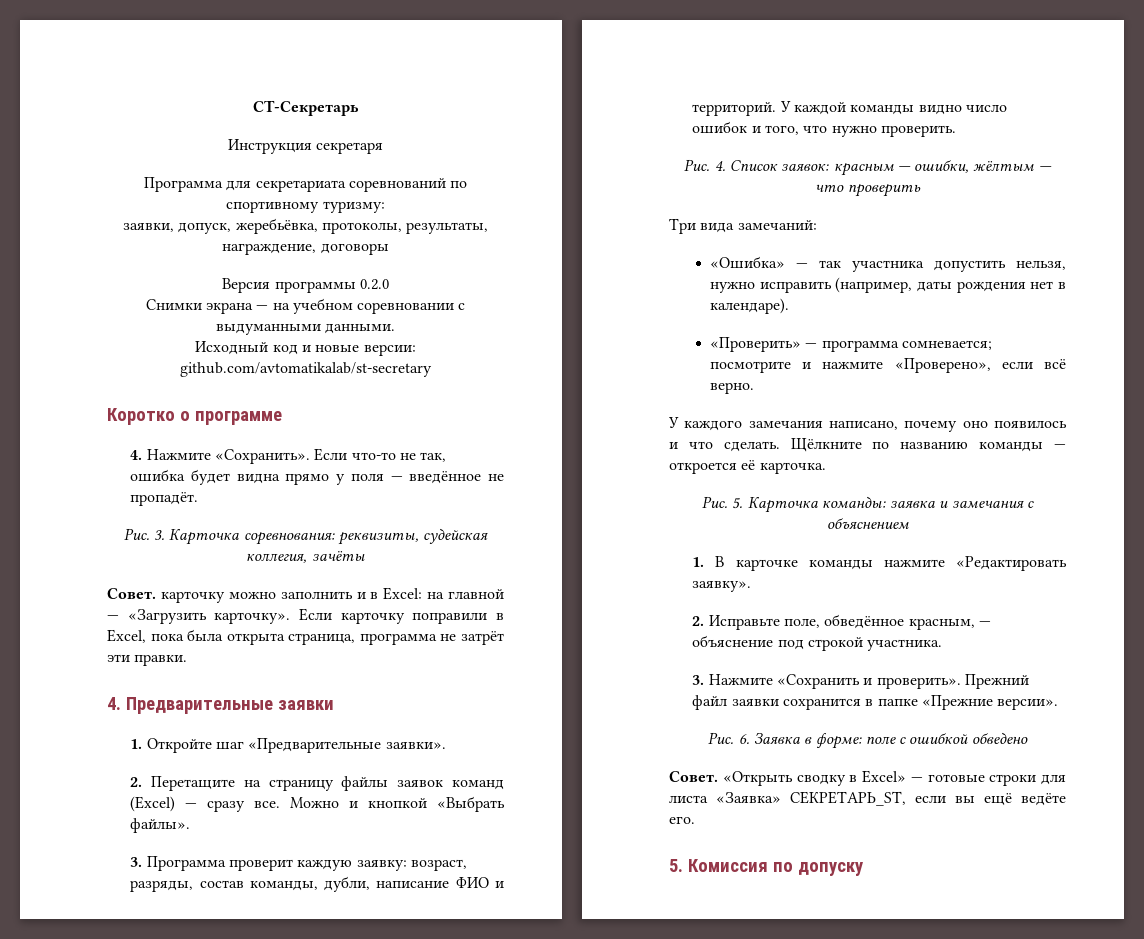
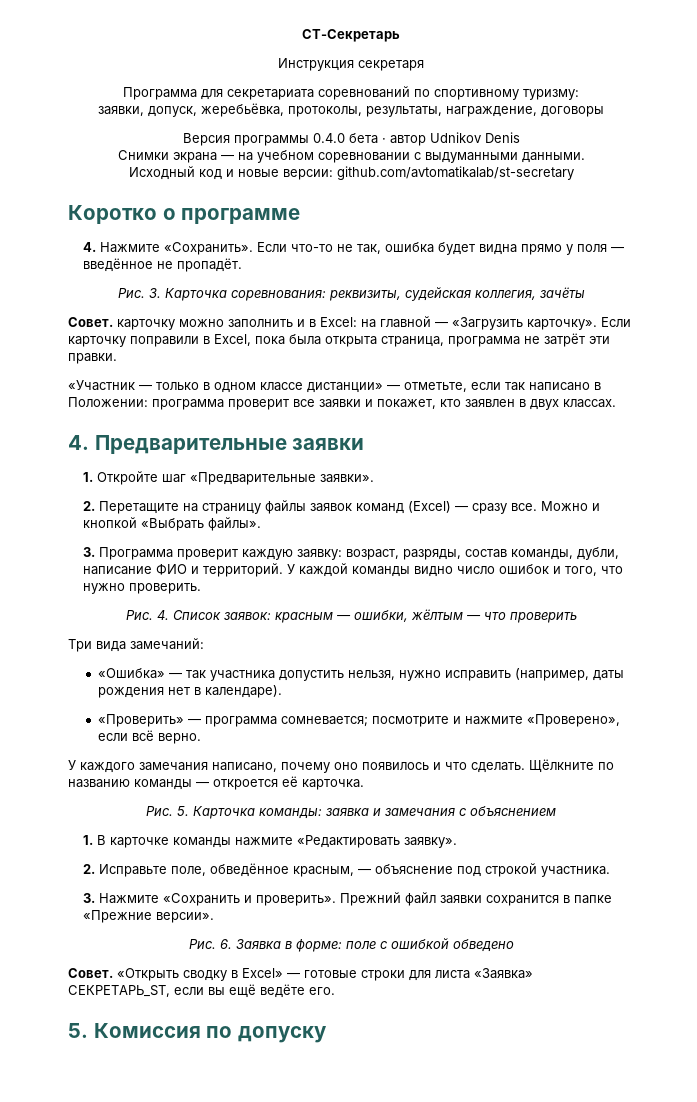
[359,279,389,290] 0.2.0 -> [312,132,520,146] 0.4.0 бета · автор Udnikov Denis
(188, 660) none -> [68,380,601,393] [68,397,616,410] // «Участник — только в одном классе дистанции» — отметьте, если так написано в Положении: программа проверит все заявки и покажет, кто заявлен в двух классах.

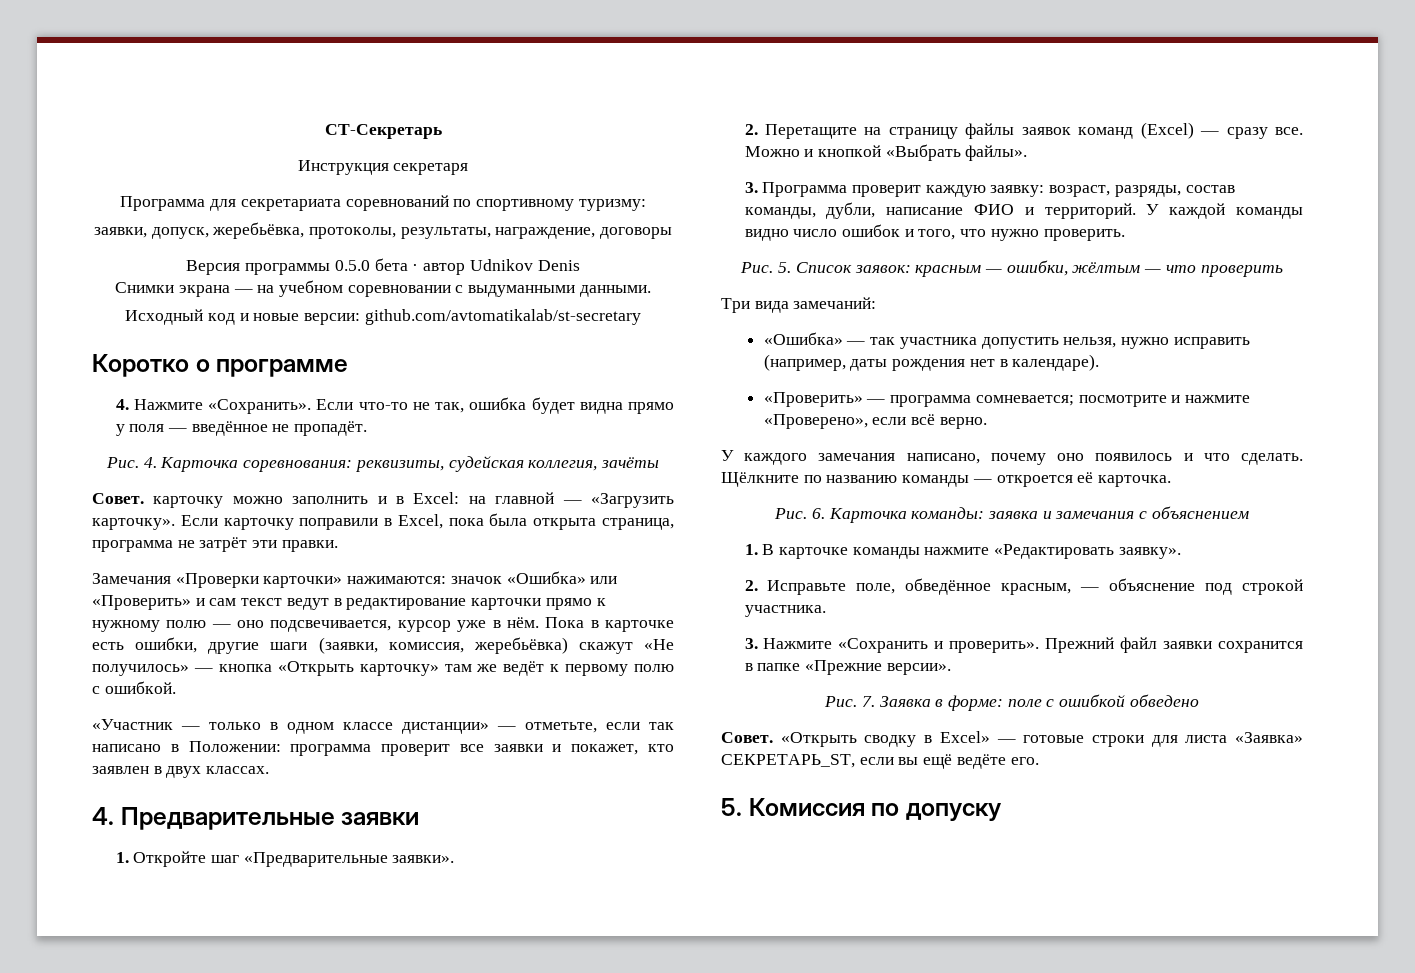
[312,133,345,143] 0.4.0 -> [334,260,370,271] 0.5.0
[148,288,161,298] 3. -> [143,457,157,468] 4.
(117, 358) none -> [92,571,618,588] [92,595,606,610] [92,617,675,632] [92,637,674,654] [92,661,674,676] [92,681,176,694] // Замечания «Проверки карточки» нажимаются: значок «Ошибка» или «Проверить» и сам текст ведут в редактирование карточки прямо к нужному полю — оно подсвечивается, курсор уже в нём. Пока в карточке есть ошибки, другие шаги (заявки, комиссия, жеребьёвка) скажут «Не получилось» — кнопка «Открыть карточку» там же ведёт к первому полю с ошибкой.
[156,610,169,620] 4. -> [778,262,792,273] 5.
[177,806,189,816] 5. -> [811,508,825,519] 6.
[219,939,232,949] 6. -> [861,696,875,707] 7.

